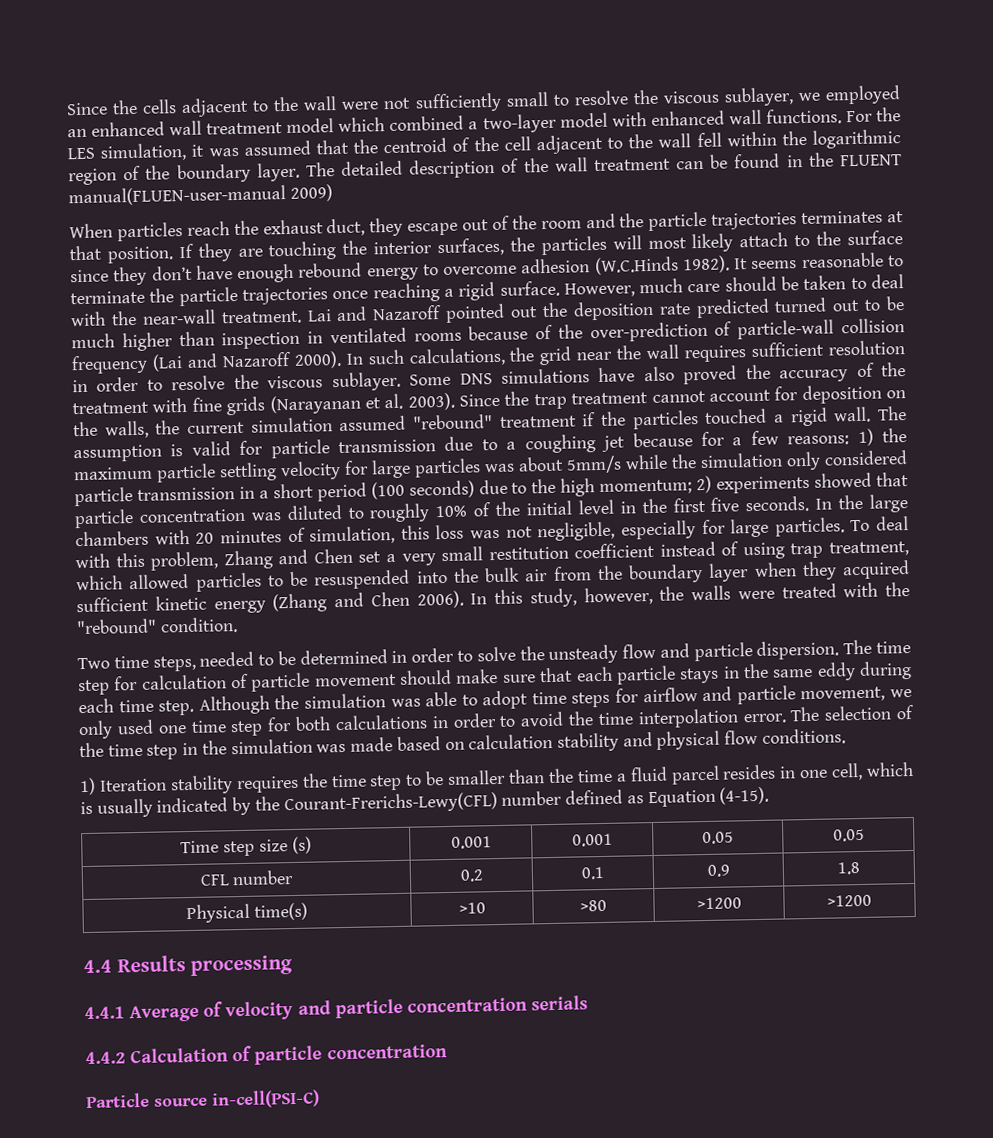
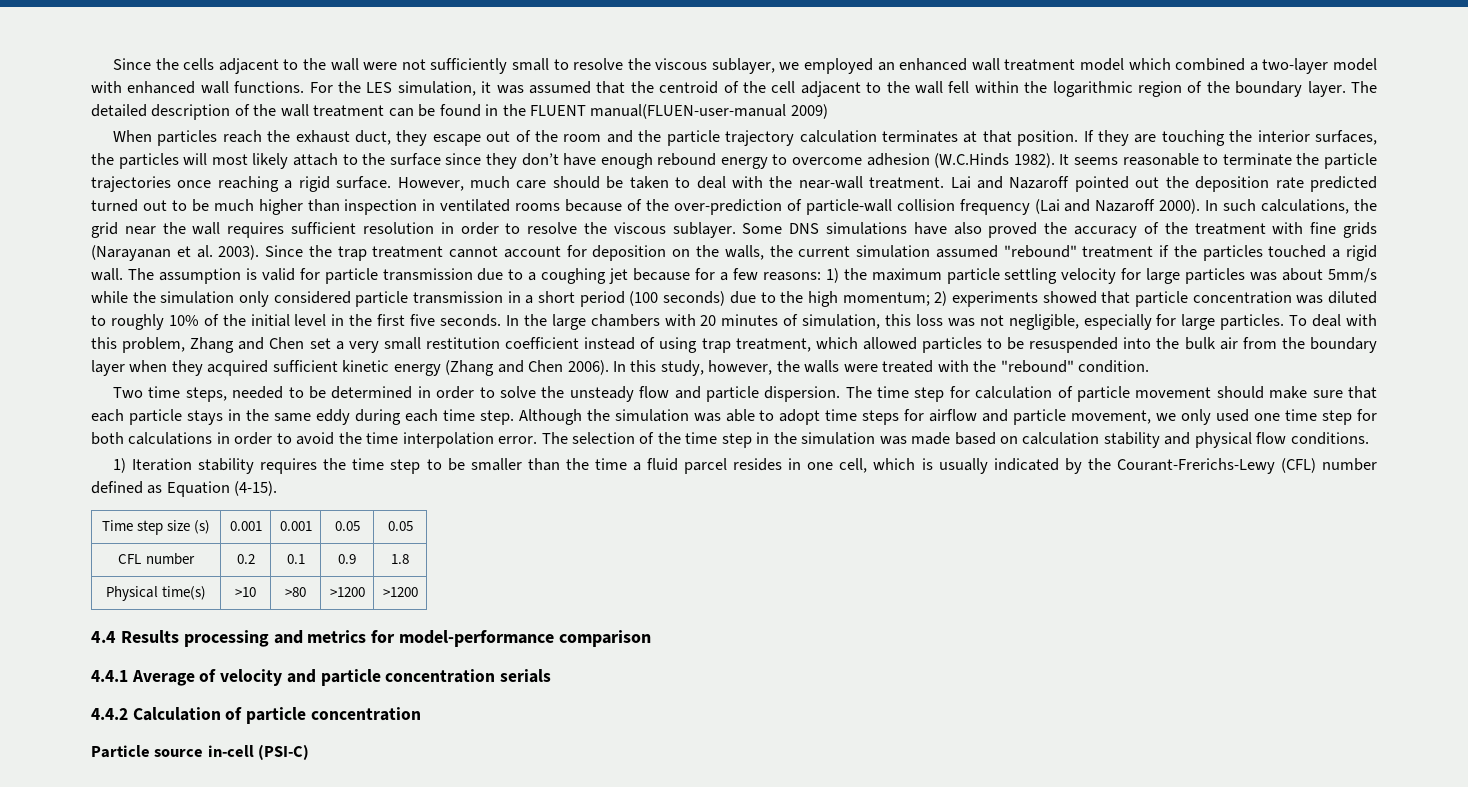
[711,212,798,230] trajectories -> [725,130,877,146] trajectory calculation
[283,792,498,815] Courant-Frerichs-Lewy(CFL) -> [1116,458,1316,474] Courant-Frerichs-Lewy (CFL)
(294, 965) none -> [273,630,652,647] and metrics for model-performance comparison
[212,1089,320,1109] in-cell(PSI-C) -> [207,744,310,760] in-cell (PSI-C)

